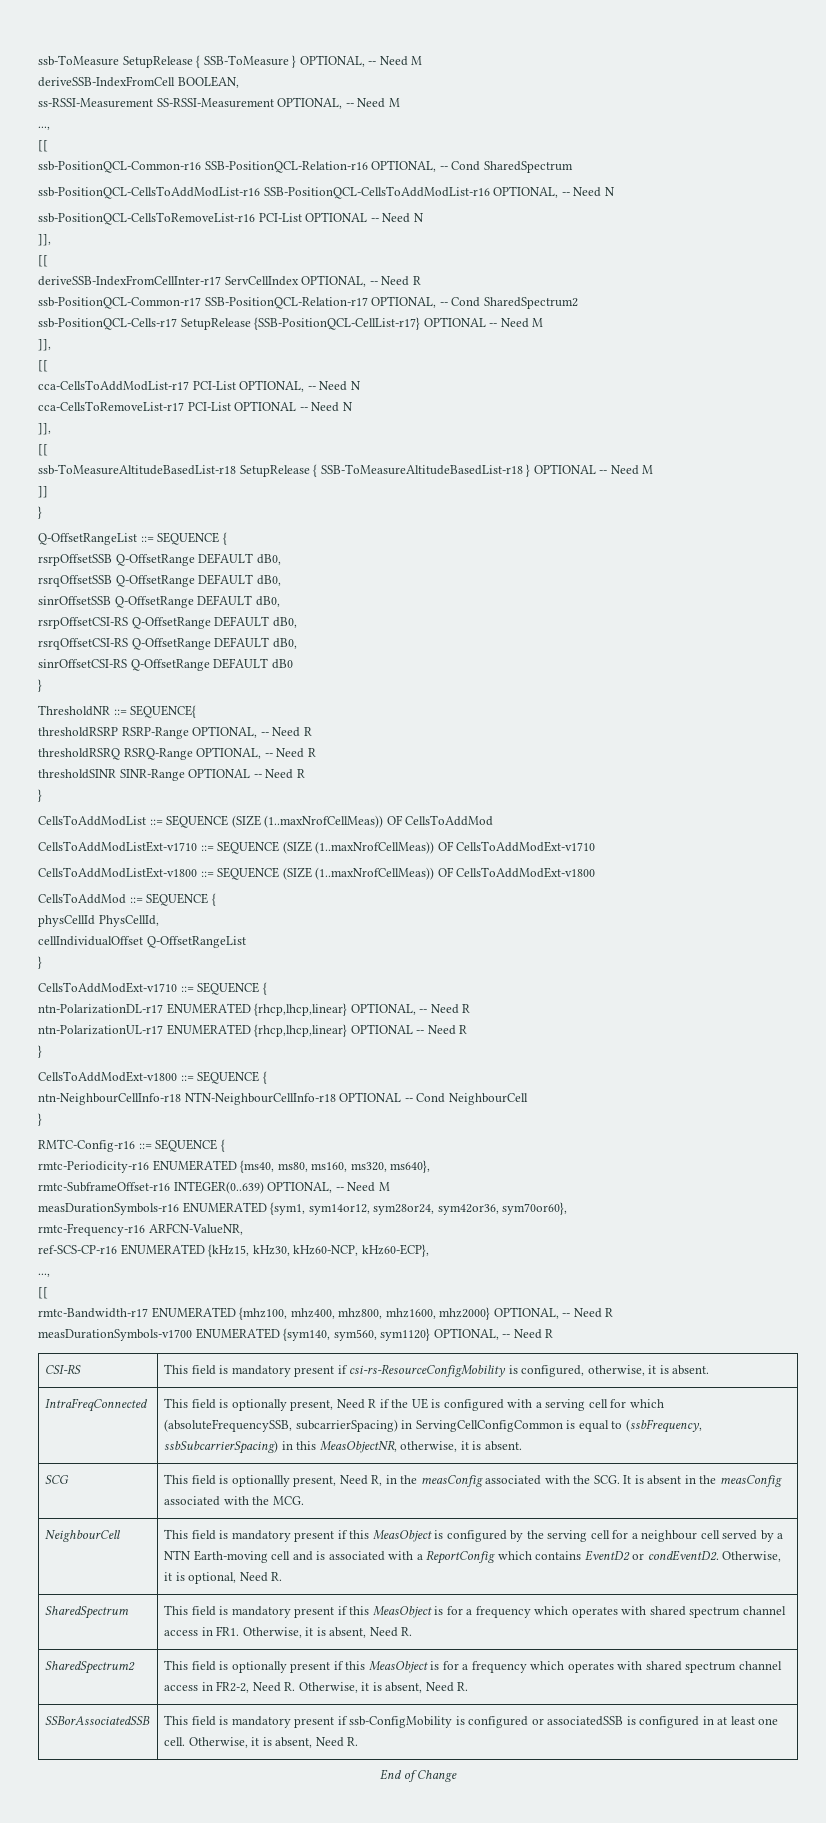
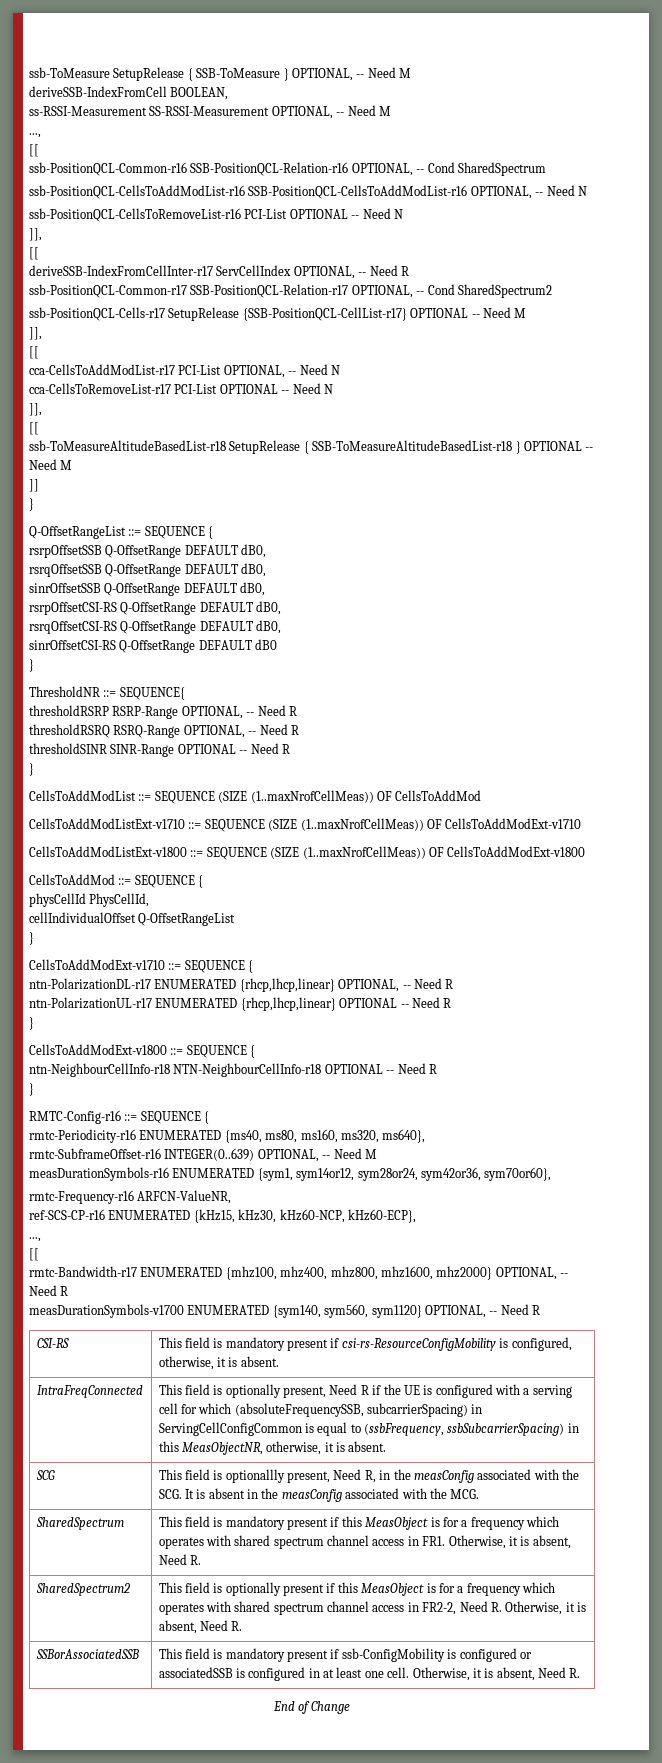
[416,1093,528,1105] Cond NeighbourCell -> [397,1063,437,1074] Need R
[45,1530,122,1542] [164,1529,784,1542] [164,1550,782,1564] [164,1572,283,1584] // NeighbourCell | This field is mandatory present if this MeasObject is configured by the serving cell for a neighbour cell served by a NTN Earth-moving cell and is associated with a ReportConfig which contains EventD2 or condEventD2. Otherwise, it is optional, Need R. -> (480, 1494) none

